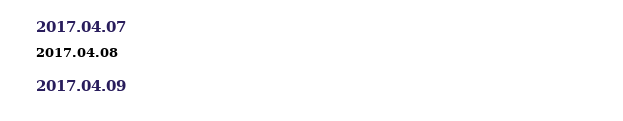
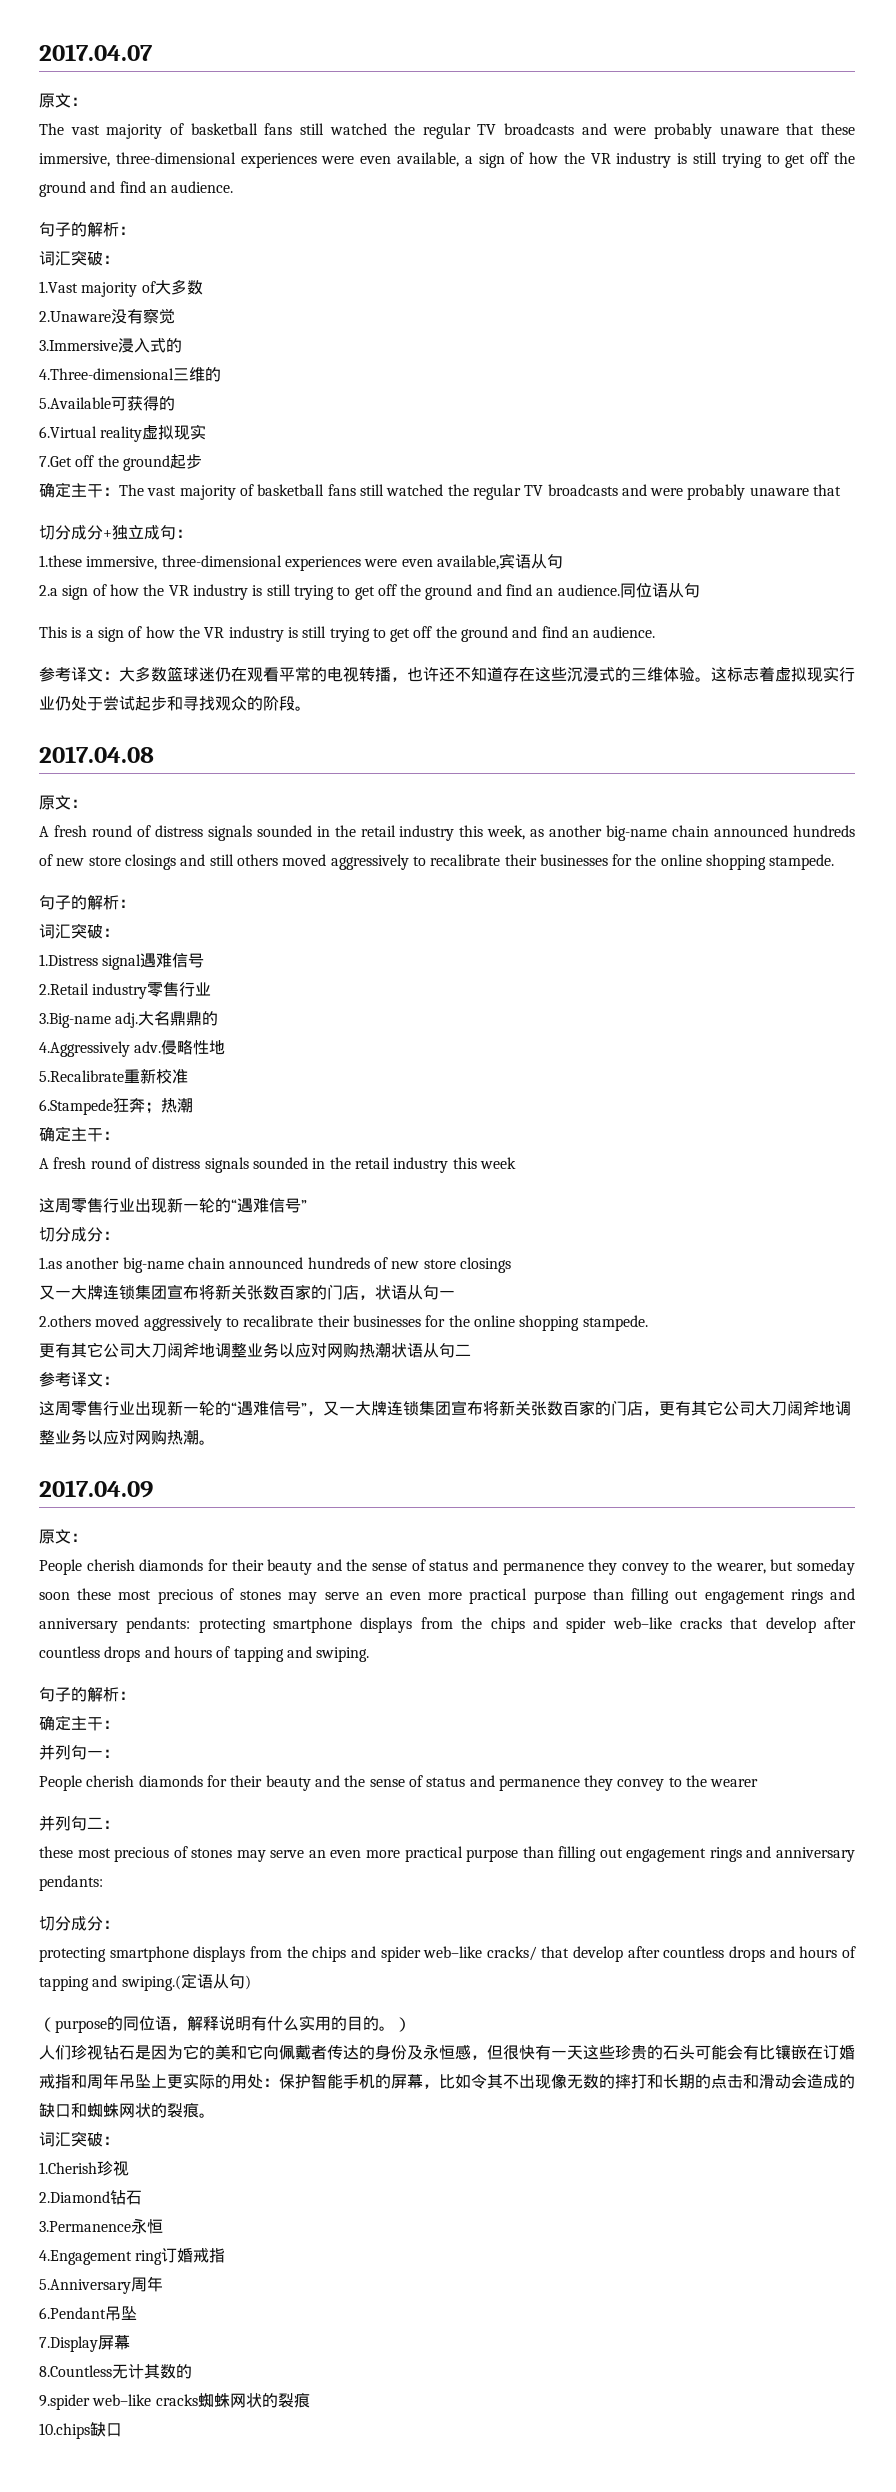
[36,48,118,57] [36,80,126,91] 2017.04.08 // 2017.04.09 -> [39,93,87,108] [39,123,855,139] [39,152,855,168] [39,181,234,197] [39,222,135,237] [39,250,119,266] [39,279,203,297] [39,308,175,324] [39,338,182,353] [39,367,221,382] [39,396,175,411] [39,424,207,442] [39,454,202,471] [39,482,842,500] [39,525,192,540] [39,553,563,571] [39,583,700,600] [39,626,656,642] [39,666,855,682] [39,696,311,711] [39,746,154,763] [39,795,87,810] [39,825,856,841] [39,854,835,870] [39,895,135,910] [39,923,119,939] [39,953,205,970] [39,981,212,999] [39,1011,219,1028] [39,1040,226,1057] [39,1068,188,1084] [39,1098,193,1115] [39,1126,119,1142] [39,1157,516,1173] [39,1197,307,1213] [39,1227,119,1242] [39,1257,511,1273] [39,1284,455,1300] [39,1315,648,1331] [39,1342,471,1358] [39,1372,119,1387] [39,1400,851,1416] [39,1429,215,1445] [39,1480,153,1498] [39,1529,87,1544] [39,1559,856,1575] [39,1588,855,1604] [39,1617,856,1633] [39,1646,370,1662] [39,1687,135,1702] [39,1715,119,1731] [39,1744,119,1760] [39,1775,759,1791] [39,1815,119,1831] [39,1846,855,1862] [39,1875,103,1891] [39,1916,119,1931] [39,1946,856,1962] [39,1973,251,1991] [39,2015,411,2033] [39,2044,855,2060] [39,2073,855,2089] [39,2102,215,2118] [39,2131,119,2147] [39,2160,129,2176] [39,2190,142,2205] [39,2218,163,2234] [39,2248,226,2265] [39,2276,163,2294] [39,2306,137,2321] [39,2335,130,2352] [39,2364,192,2379] [39,2392,310,2410] [39,2422,122,2439] 原文： // The vast majority of basketball fans still watched the regular TV broadcasts and were probably unaware that these immersive, three-dimensional experiences were even available, a sign of how the VR industry is still trying to get off the ground and find an audience. // 句子的解析： // 词汇突破： // 1.Vast majority of大多数 // 2.Unaware没有察觉 // 3.Immersive浸入式的 // 4.Three-dimensional三维的 // 5.Available可获得的 // 6.Virtual reality虚拟现实 // 7.Get off the ground起步 // 确定主干：The vast majority of basketball fans still watched the regular TV broadcasts and were probably unaware that // 切分成分+独立成句： // 1.these immersive, three-dimensional experiences were even available,宾语从句 // 2.a sign of how the VR industry is still trying to get off the ground and find an audience.同位语从句 // This is a sign of how the VR industry is still trying to get off the ground and find an audience. // 参考译文：大多数篮球迷仍在观看平常的电视转播，也许还不知道存在这些沉浸式的三维体验。这标志着虚拟现实行业仍处于尝试起步和寻找观众的阶段。 // 2017.04.08 // 原文： // A fresh round of distress signals sounded in the retail industry this week, as another big-name chain announced hundreds of new store closings and still others moved aggressively to recalibrate their businesses for the online shopping stampede. // 句子的解析： // 词汇突破： // 1.Distress signal遇难信号 // 2.Retail industry零售行业 // 3.Big-name adj.大名鼎鼎的 // 4.Aggressively adv.侵略性地 // 5.Recalibrate重新校准 // 6.Stampede狂奔；热潮 // 确定主干： // A fresh round of distress signals sounded in the retail industry this week // 这周零售行业出现新一轮的“遇难信号” // 切分成分： // 1.as another big-name chain announced hundreds of new store closings // 又一大牌连锁集团宣布将新关张数百家的门店，状语从句一 // 2.others moved aggressively to recalibrate their businesses for the online shopping stampede. // 更有其它公司大刀阔斧地调整业务以应对网购热潮状语从句二 // 参考译文： // 这周零售行业出现新一轮的“遇难信号”，又一大牌连锁集团宣布将新关张数百家的门店，更有其它公司大刀阔斧地调整业务以应对网购热潮。 // 2017.04.09 // 原文： // People cherish diamonds for their beauty and the sense of status and permanence they convey to the wearer, but someday soon these most precious of stones may serve an even more practical purpose than filling out engagement rings and anniversary pendants: protecting smartphone displays from the chips and spider web–like cracks that develop after countless drops and hours of tapping and swiping. // 句子的解析： // 确定主干： // 并列句一： // People cherish diamonds for their beauty and the sense of status and permanence they convey to the wearer // 并列句二： // these most precious of stones may serve an even more practical purpose than filling out engagement rings and anniversary pendants: // 切分成分： // protecting smartphone displays from the chips and spider web–like cracks/ that develop after countless drops and hours of tapping and swiping.(定语从句) // （purpose的同位语，解释说明有什么实用的目的。） // 人们珍视钻石是因为它的美和它向佩戴者传达的身份及永恒感，但很快有一天这些珍贵的石头可能会有比镶嵌在订婚戒指和周年吊坠上更实际的用处：保护智能手机的屏幕，比如令其不出现像无数的摔打和长期的点击和滑动会造成的缺口和蜘蛛网状的裂痕。 // 词汇突破： // 1.Cherish珍视 // 2.Diamond钻石 // 3.Permanence永恒 // 4.Engagement ring订婚戒指 // 5.Anniversary周年 // 6.Pendant吊坠 // 7.Display屏幕 // 8.Countless无计其数的 // 9.spider web–like cracks蜘蛛网状的裂痕 // 10.chips缺口

